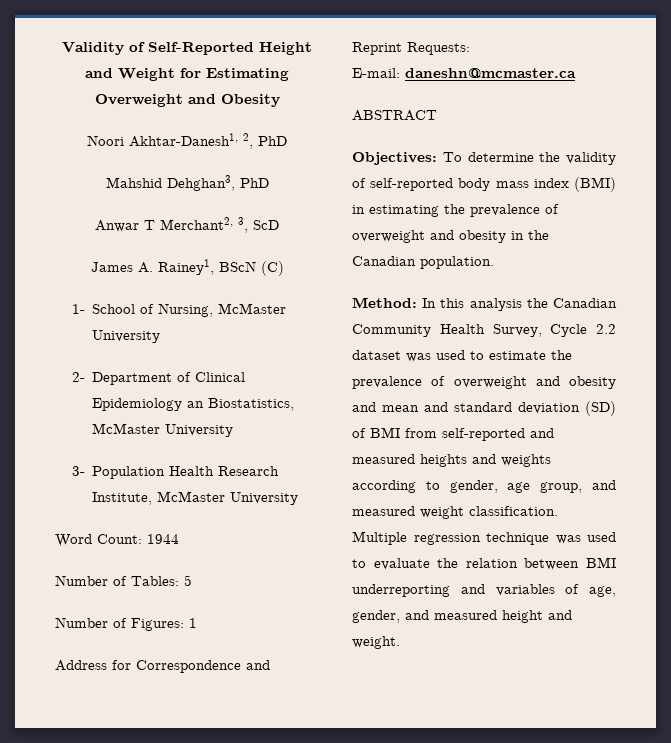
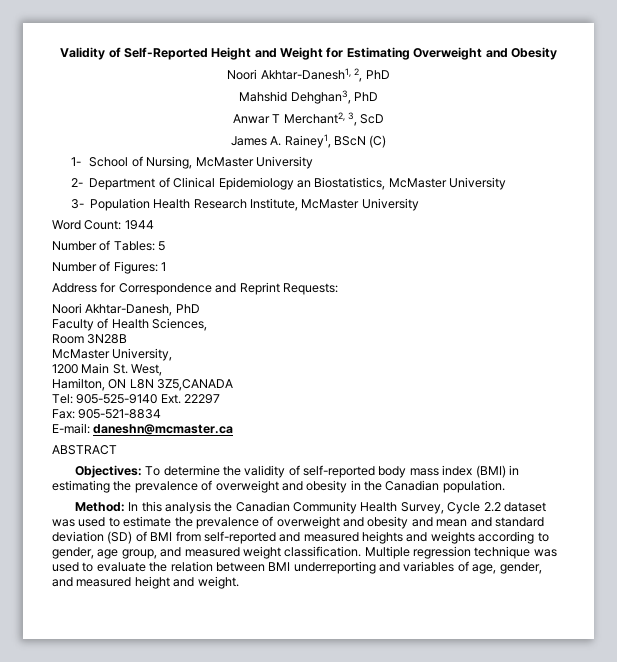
(470, 48) none -> [52,303,200,316] [52,318,208,331] [52,334,128,344] [52,348,173,361] [52,363,163,376] [52,378,234,391] [52,394,221,404] [52,409,162,419] // Noori Akhtar-Danesh, PhD // Faculty of Health Sciences, // Room 3N28B // McMaster University, // 1200 Main St. West, // Hamilton, ON L8N 3Z5,CANADA // Tel: 905-525-9140 Ext. 22297 // Fax: 905-521-8834

